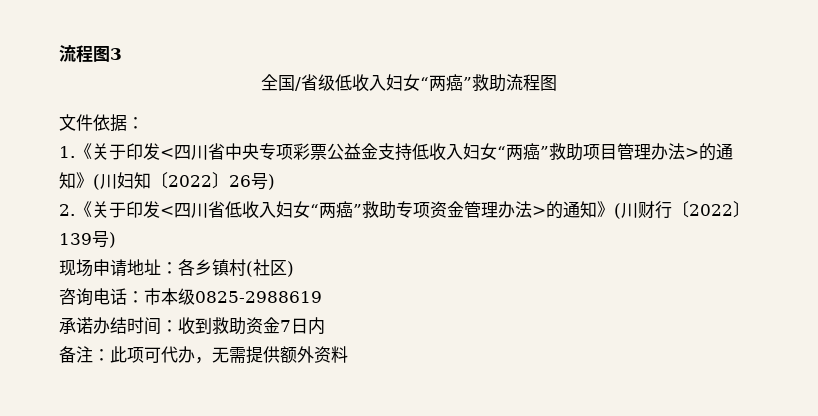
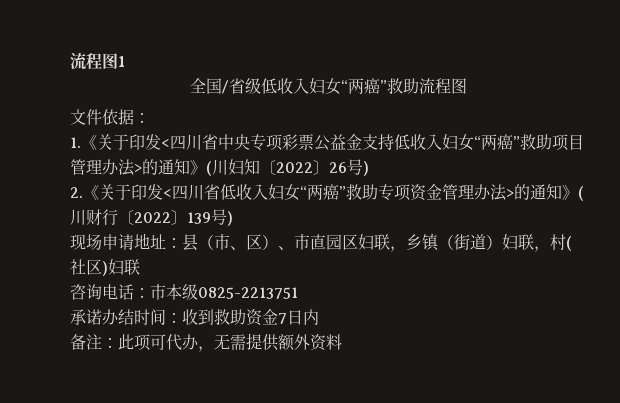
[59,45,122,63] 流程图3 -> [70,52,125,70] 流程图1
[178,259,229,276] 各乡镇 -> [182,233,550,252] 县（市、区）、市直园区妇联，乡镇（街道）妇联，
(294, 269) none -> [108,259,140,275] 妇联
[195,291,322,303] 0825-2988619 -> [198,287,298,299] 0825-2213751

